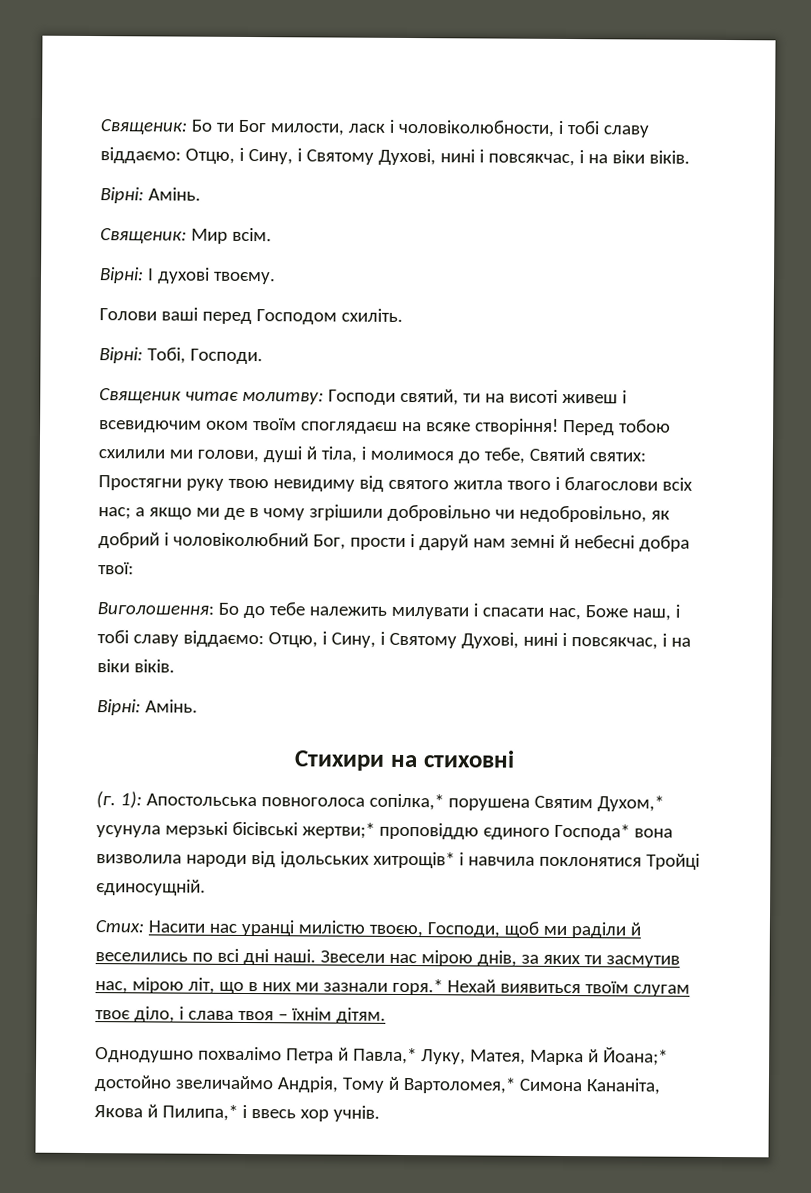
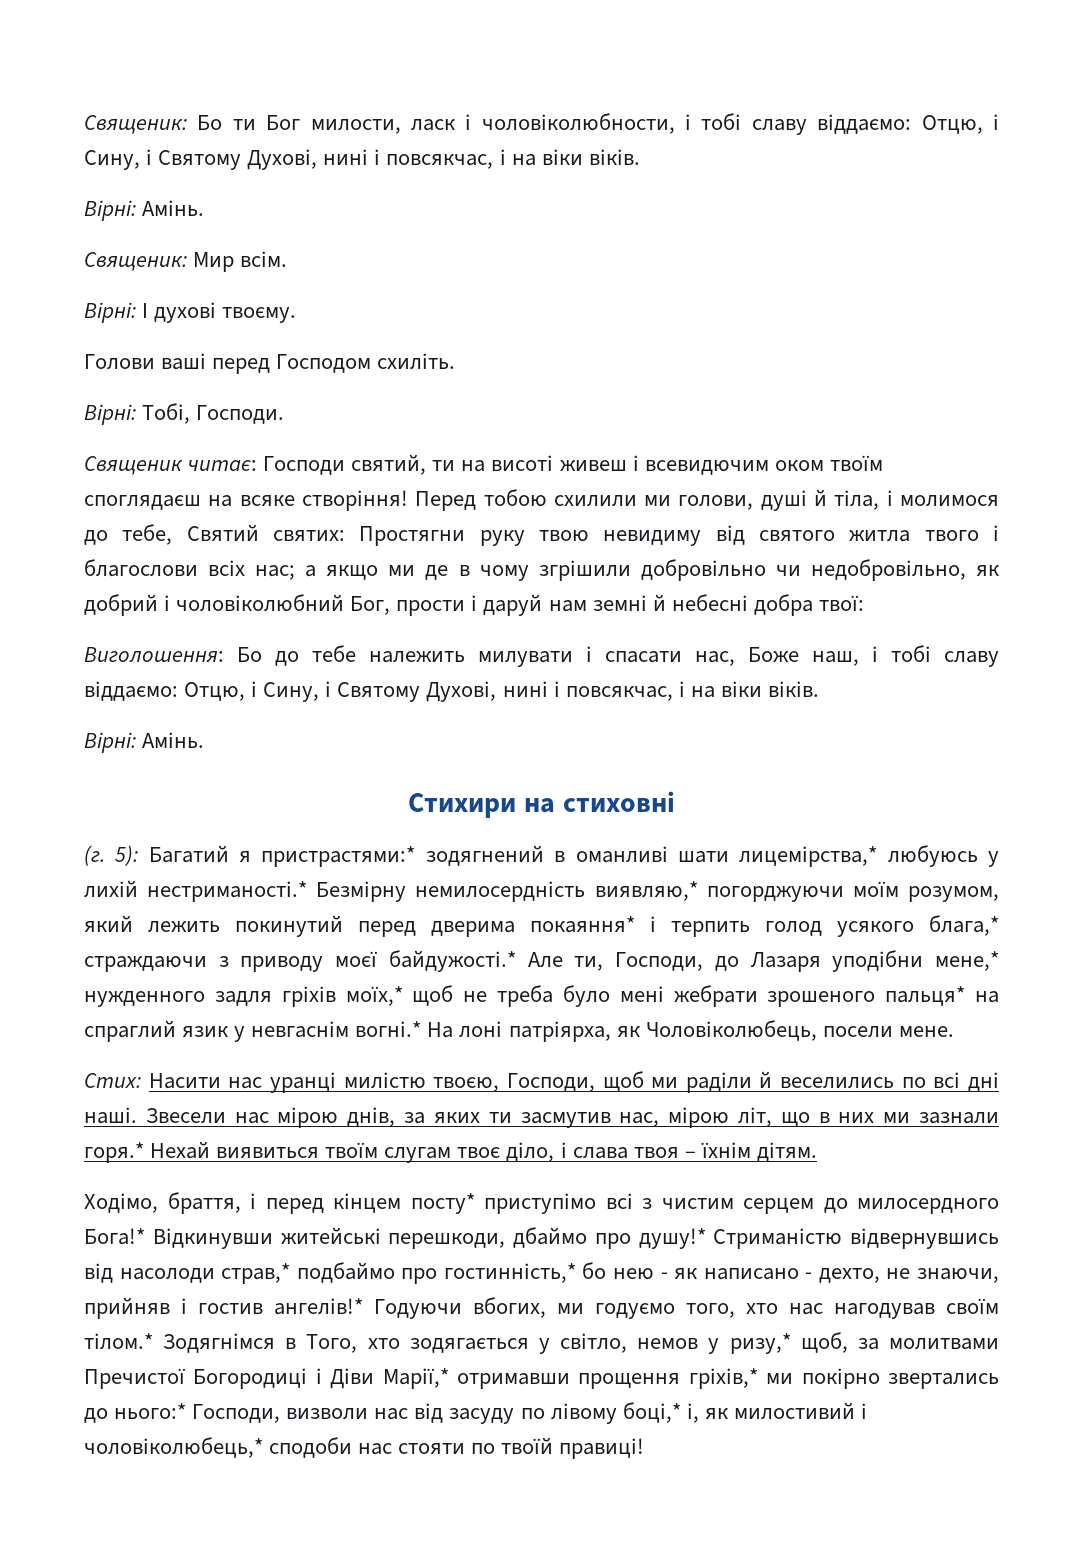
[184,391,324,405] читає молитву: -> [188,460,258,471] читає:
[119,791,664,812] [96,821,673,841] [96,851,700,870] [96,879,206,896] 1): Апостольська повноголоса сопілка,* порушена Святим Духом,* усунула мерзькі бісівські жертви;* проповіддю єдиного Господа* вона визволила народи від ідольських хитрощів* і навчила поклонятися Тройці єдиносущній. -> [115,845,999,867] [84,880,999,902] [84,915,999,937] [84,950,1000,972] [84,985,1000,1007] [84,1020,954,1042] 5): Багатий я пристрастями:* зодягнений в оманливі шати лицемірства,* любуюсь у лихій нестриманості.* Безмірну немилосердність виявляю,* погорджуючи моїм розумом, який лежить покинутий перед дверима покаяння* і терпить голод усякого блага,* страждаючи з приводу моєї байдужості.* Але ти, Господи, до Лазаря уподібни мене,* нужденного задля гріхів моїх,* щоб не треба було мені жебрати зрошеного пальця* на спраглий язик у невгаснім вогні.* На лоні патріярха, як Чоловіколюбець, посели мене.
[95,1046,668,1066] [94,1075,660,1095] [94,1104,380,1122] Однодушно похвалімо Петра й Павла,* Луку, Матея, Марка й Йоана;* достойно звеличаймо Андрія, Тому й Вартоломея,* Симона Кананіта, Якова й Пилипа,* і ввесь хор учнів. -> [84,1192,999,1214] [84,1227,999,1249] [84,1262,999,1284] [84,1297,999,1319] [84,1332,1000,1354] [84,1368,999,1389] [84,1402,867,1424] [84,1437,645,1459] Ходімо, браття, і перед кінцем посту* приступімо всі з чистим серцем до милосердного Бога!* Відкинувши житейські перешкоди, дбаймо про душу!* Стриманістю відвернувшись від насолоди страв,* подбаймо про гостинність,* бо нею - як написано - дехто, не знаючи, прийняв і гостив ангелів!* Годуючи вбогих, ми годуємо того, хто нас нагодував своїм тілом.* Зодягнімся в Того, хто зодягається у світло, немов у ризу,* щоб, за молитвами Пречистої Богородиці і Діви Марії,* отримавши прощення гріхів,* ми покірно звертались до нього:* Господи, визволи нас від засуду по лівому боці,* і, як милостивий і чоловіколюбець,* сподоби нас стояти по твоїй правиці!

